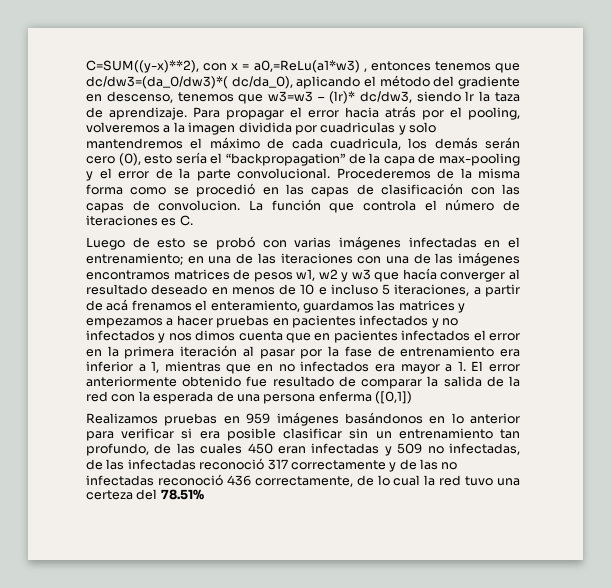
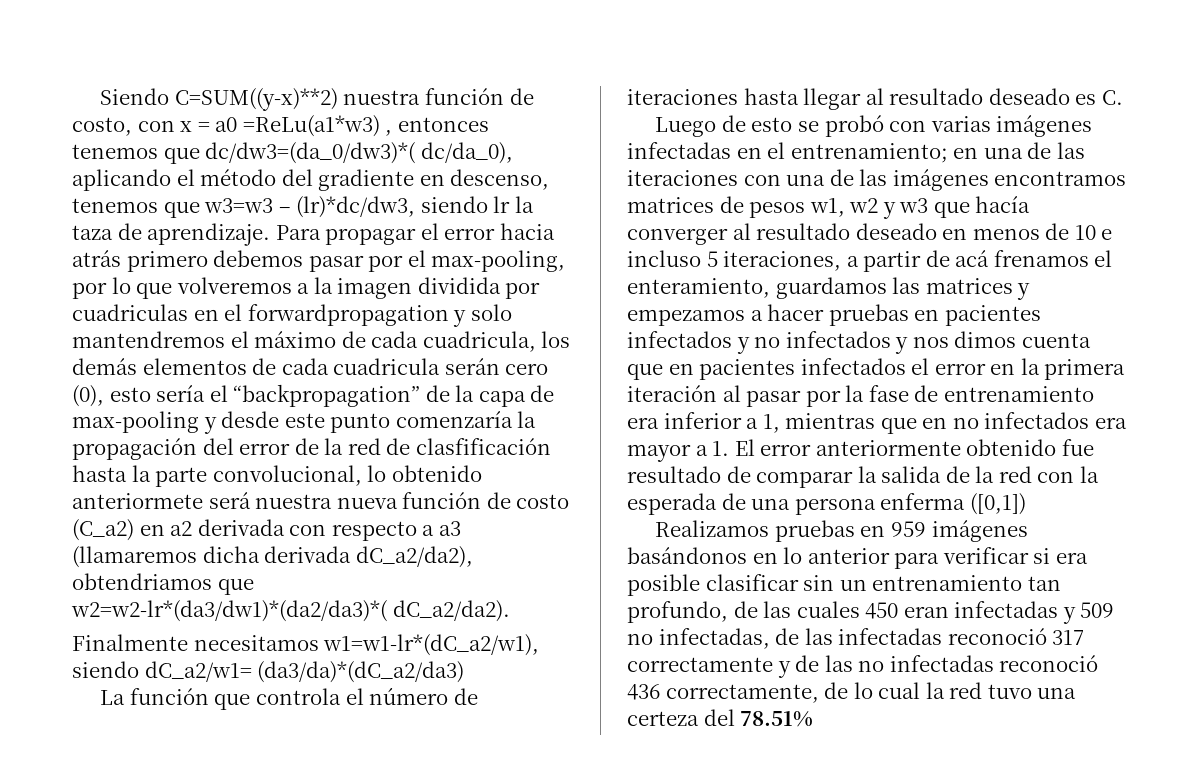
[86,60,199,73] C=SUM((y-x)**2), -> [100,88,534,111] [72,117,132,136] Siendo C=SUM((y-x)**2) nuestra función de costo,
[253,60,360,73] a0,=ReLu(a1*w3) -> [215,115,380,137] a0 =ReLu(a1*w3)
[328,91,412,104] (lr)* dc/dw3, -> [296,196,416,218] (lr)*dc/dw3,
[422,107,520,120] por el pooling, -> [126,250,566,272] [72,277,173,299] primero debemos pasar por el max-pooling, por lo que
(396, 127) none -> [193,304,449,326] en el forwardpropagation
(478, 143) none -> [142,358,441,375] elementos de cada cuadricula
[99,168,520,181] [86,183,520,197] [86,200,241,213] el error de la parte convolucional. Procederemos de la misma forma como se procedió en las capas de clasificación con las capas de convolucion. -> [221,411,537,433] [72,438,551,460] [72,465,482,487] [72,492,570,509] [72,519,461,541] [72,546,473,568] [72,573,254,595] [71,600,510,622] [72,634,540,656] [72,661,465,683] desde este punto comenzaría la propagación del error de la red de clasfificación hasta la parte convolucional, lo obtenido anteriormete será nuestra nueva función de costo (C_a2) en a2 derivada con respecto a a3 (llamaremos dicha derivada dC_a2/da2), obtendriamos que w2=w2-lr*(da3/dw1)*(da2/da3)*( dC_a2/da2). // Finalmente necesitamos w1=w1-lr*(dC_a2/w1), siendo dC_a2/w1= (da3/da)*(dC_a2/da3) //
(158, 220) none -> [743,88,1070,110] hasta llegar al resultado deseado

